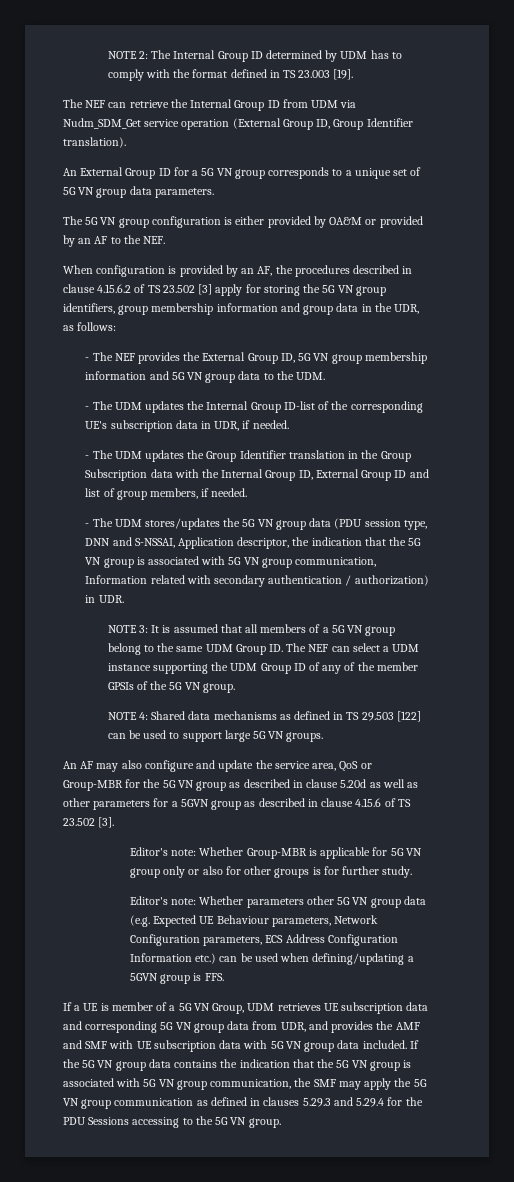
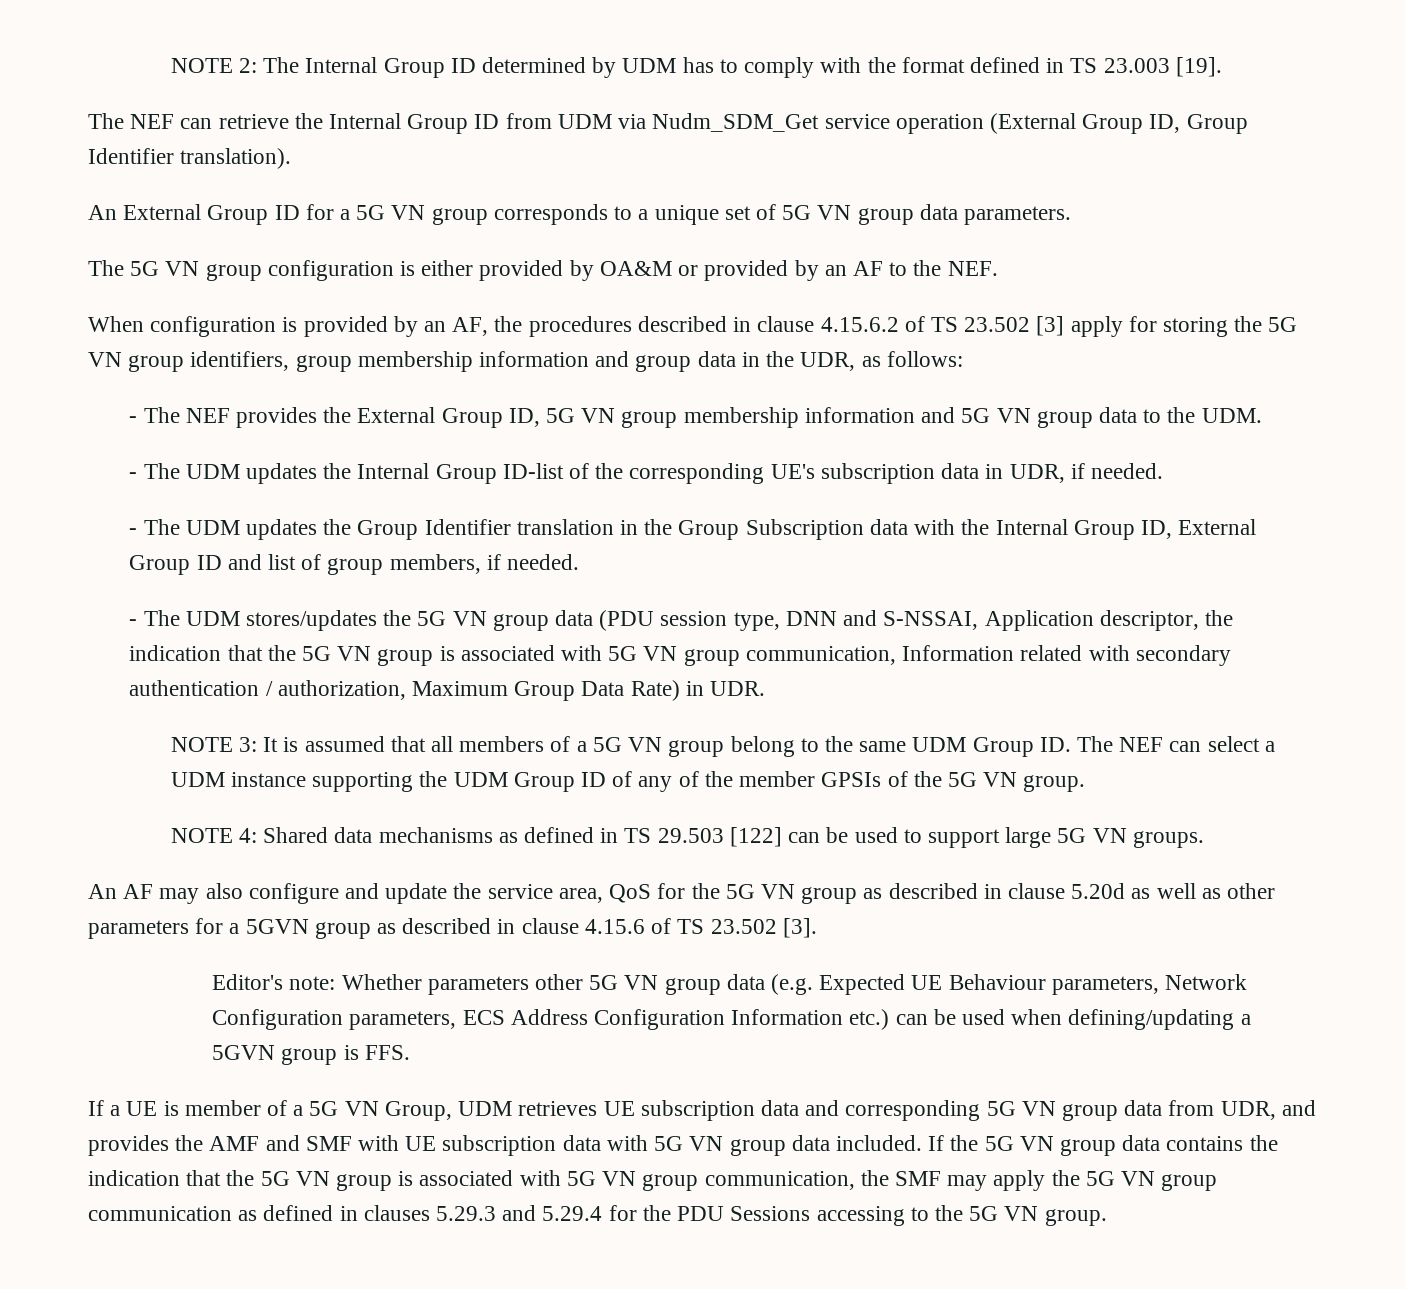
[354,575,429,586] authorization) -> [277,680,680,701] authorization, Maximum Group Data Rate)
[360,763,372,769] [63,780,123,791] or Group-MBR -> (652, 893) none
[129,847,422,859] [129,866,413,878] // Editor's note: Whether Group-MBR is applicable for 5G VN group only or also for other groups is for further study. -> (817, 928) none

